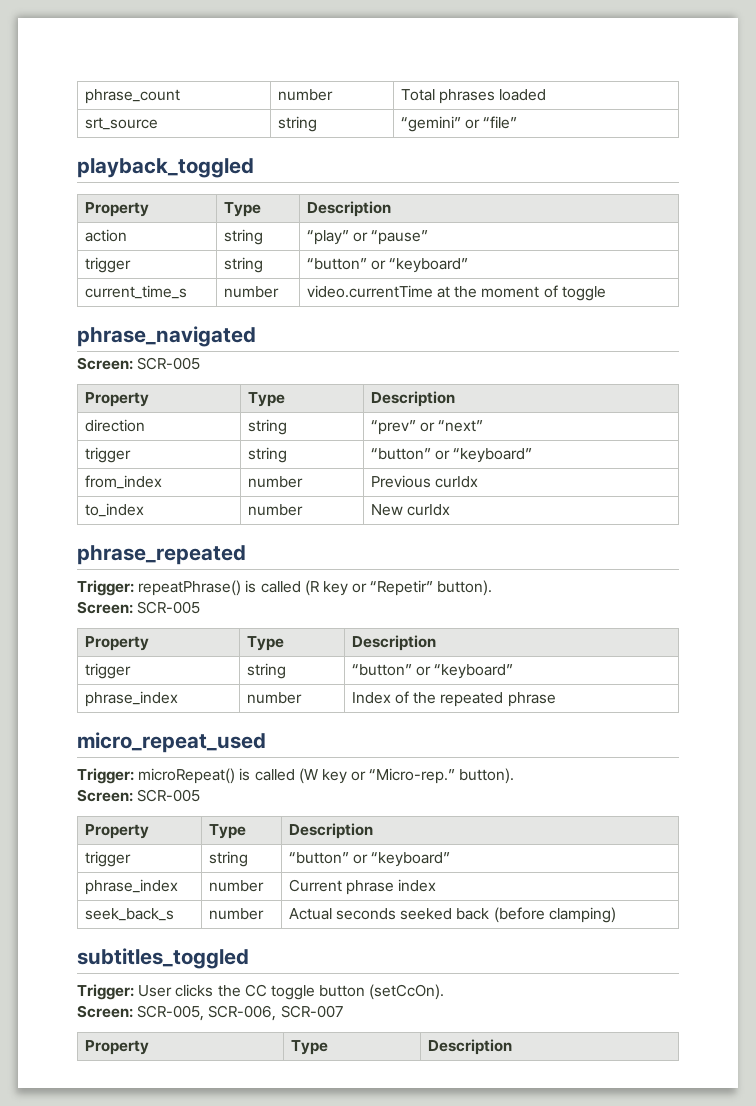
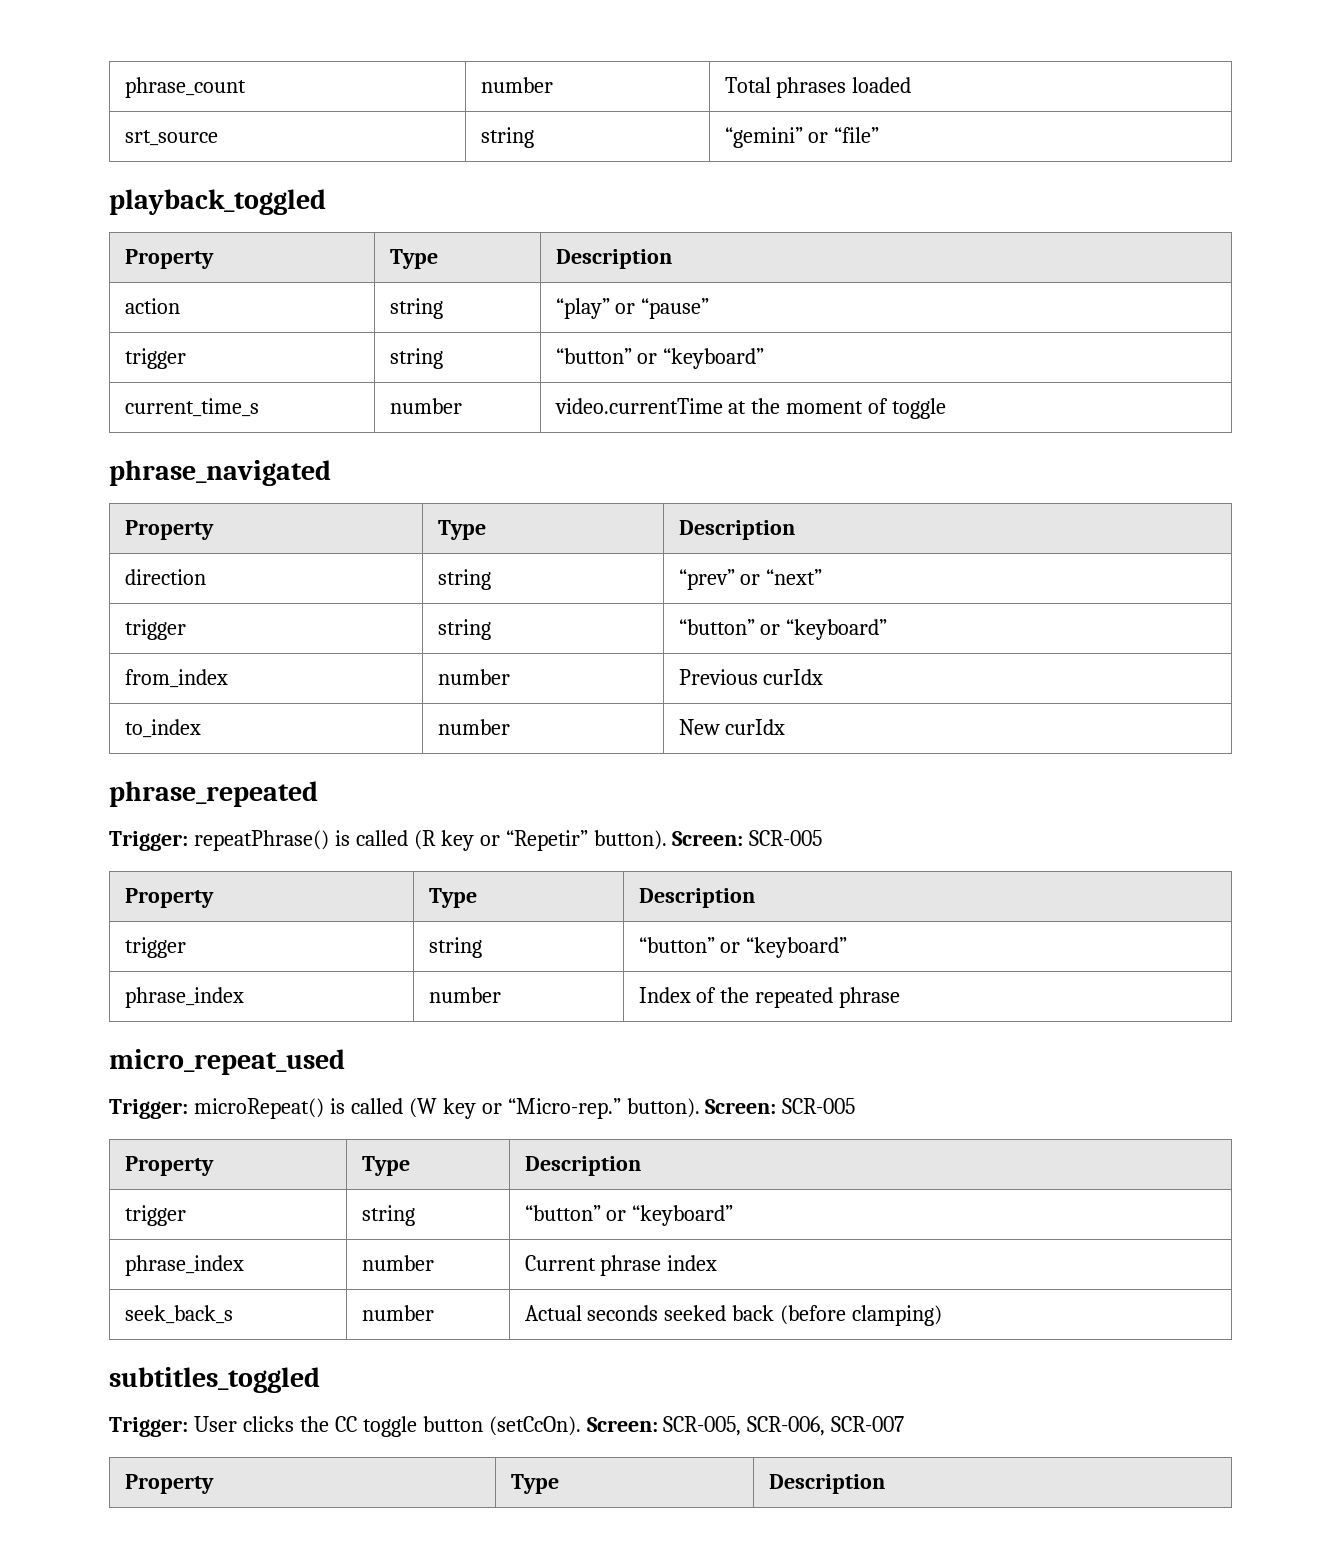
[77,357,201,370] // Screen: SCR-005 -> (331, 473) none
(493, 588) // -> (667, 840) none
(515, 776) // -> (700, 1108) none
(445, 992) // -> (581, 1426) none

